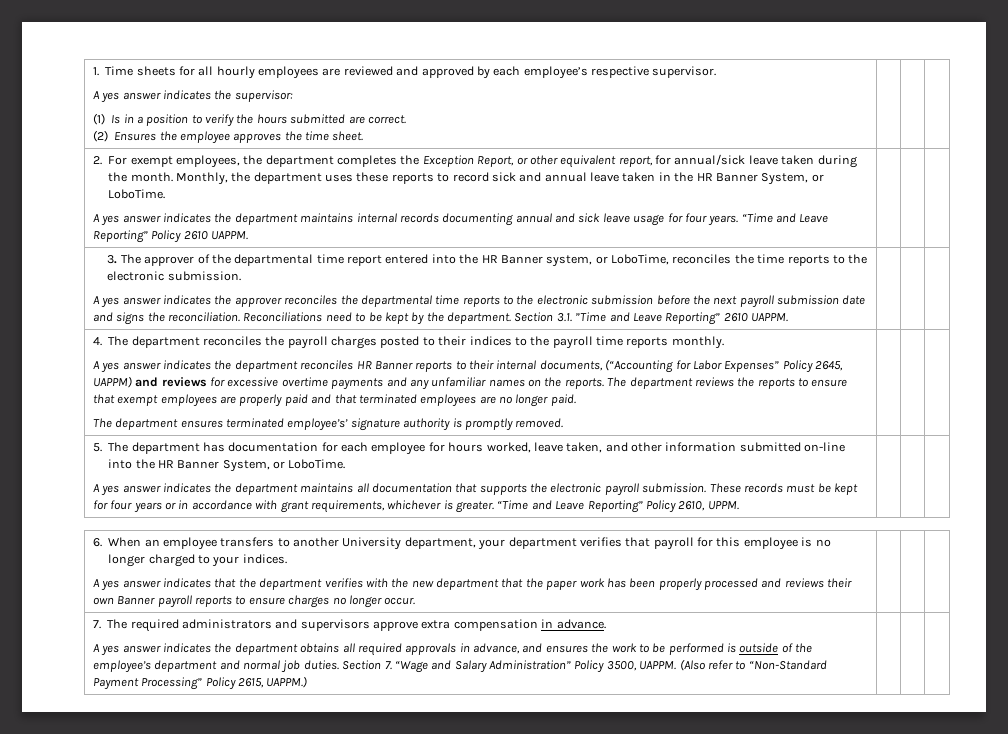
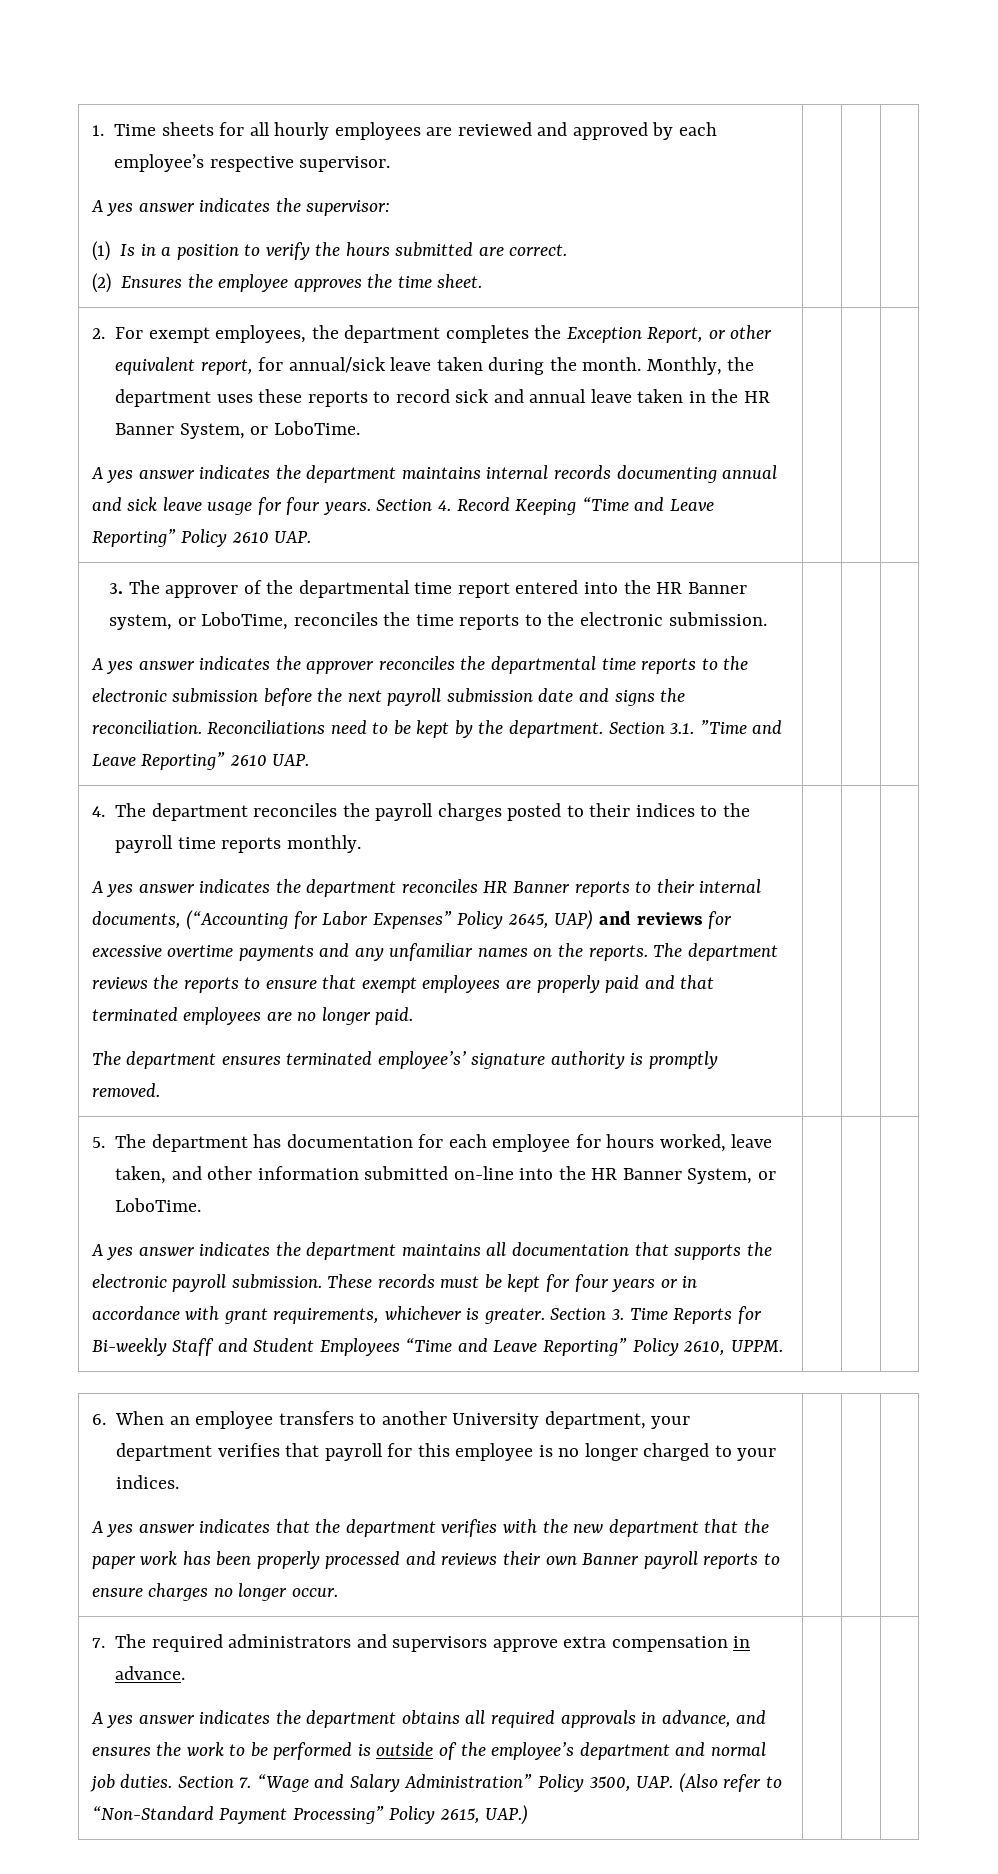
(739, 220) none -> [376,497,577,515] Section 4. Record Keeping
[211,231,249,240] UAPPM. -> [274,531,312,543] UAP.
[751,313,789,322] UAPPM. -> [272,754,310,766] UAP.
[92,376,132,388] UAPPM) -> [554,910,594,930] UAP)
(495, 507) none -> [550,1306,762,1324] [91,1338,400,1356] Section 3. Time Reports for Bi-weekly Staff and Student Employees
[639,661,677,670] UAPPM. -> [636,1776,674,1788] UAP.
[266,676,308,688] UAPPM.) -> [485,1805,529,1825] UAP.)

